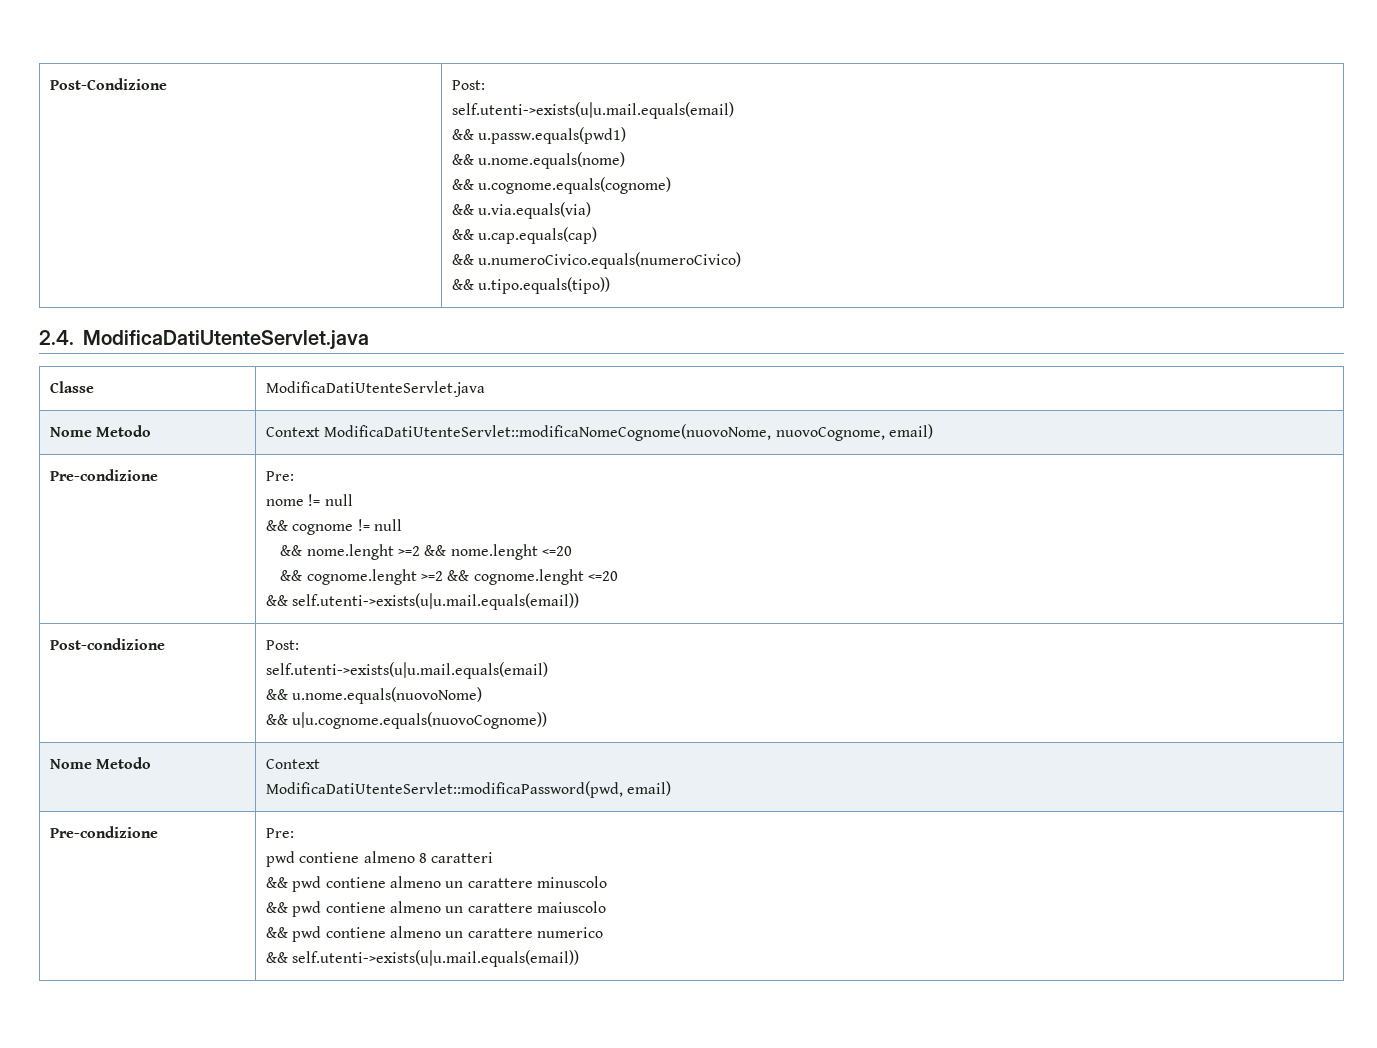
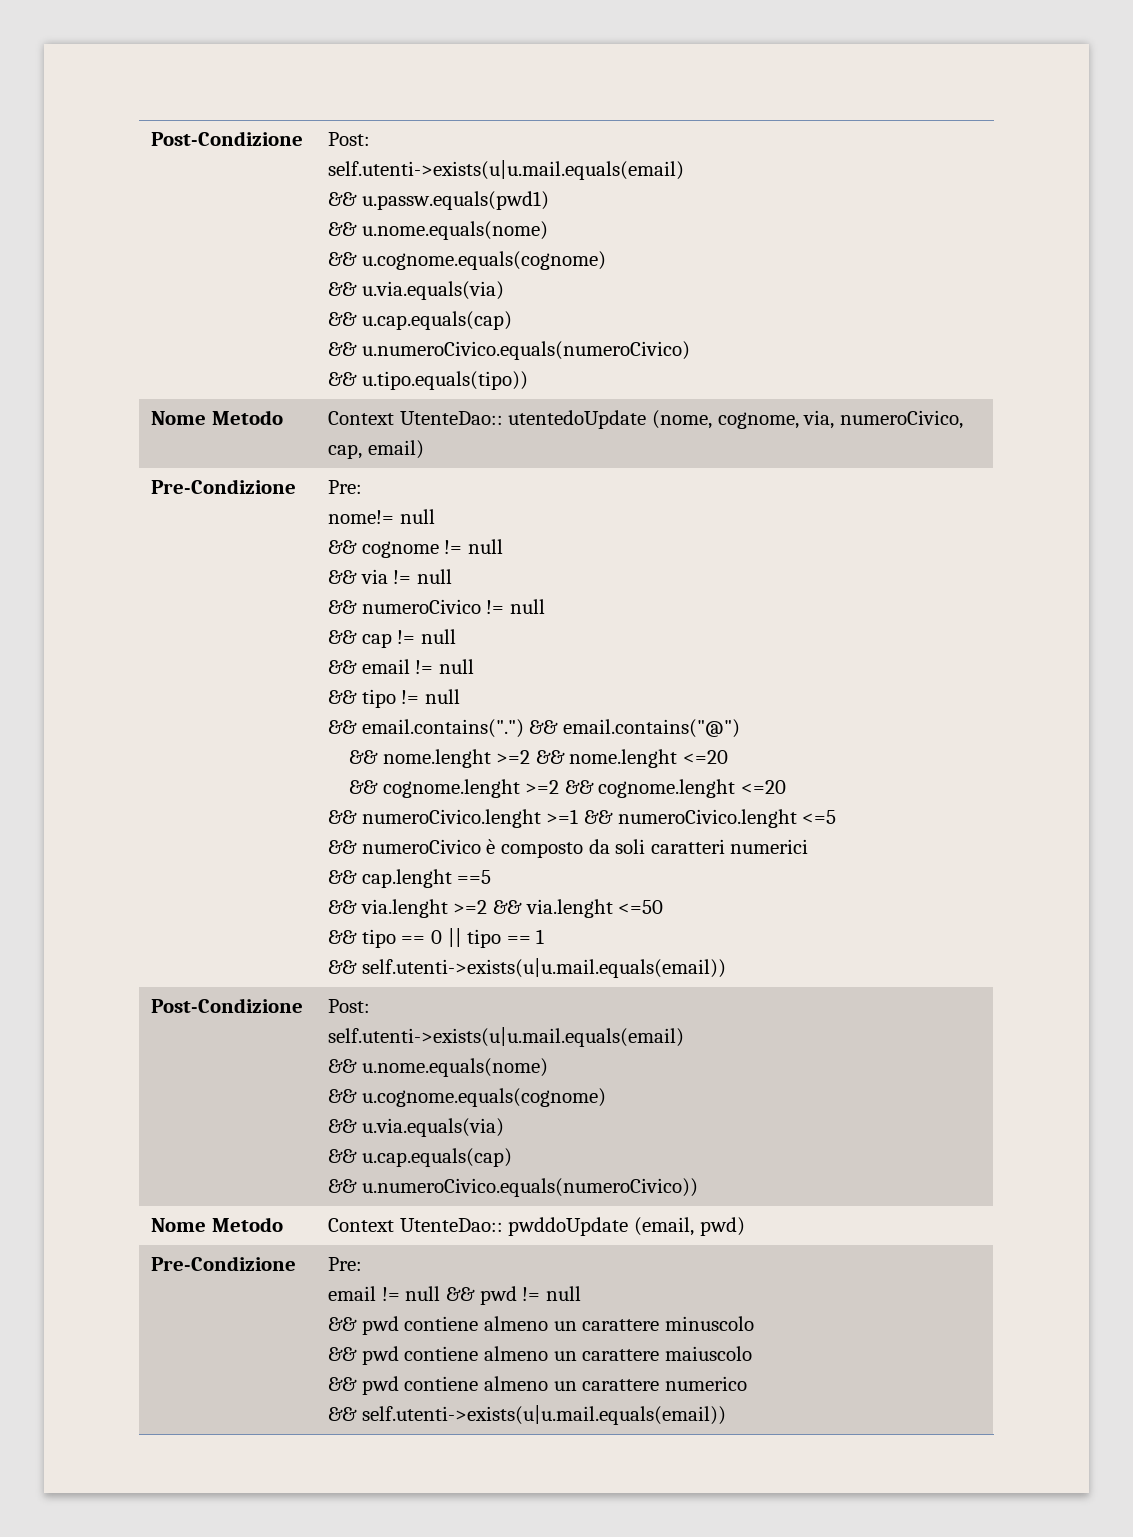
[39,330,369,350] [49,381,94,393] [265,381,485,397] [49,425,152,437] [265,424,933,441] [49,469,158,481] [265,471,294,481] [265,494,321,506] // 2.4. ModificaDatiUtenteServlet.java // Classe | ModificaDatiUtenteServlet.java // Nome Metodo | Context ModificaDatiUtenteServlet::modificaNomeCognome(nuovoNome, nuovoCognome, email) // Pre-condizione | Pre: // nome != -> [151,410,283,425] [328,410,963,429] [328,440,424,459] [151,479,297,494] [328,480,363,494] [328,510,395,524] // Nome Metodo | Context UtenteDao:: utentedoUpdate (nome, cognome, via, numeroCivico, cap, email) // Pre-Condizione | Pre: // nome!=
(402, 525) none -> [328,569,453,584] [328,599,546,614] [328,629,457,648] [328,659,475,674] [328,689,461,708] [328,719,741,738] // && via != null // && numeroCivico != null // && cap != null // && email != null // && tipo != null // && email.contains(".") && email.contains("@")
(618, 576) none -> [328,809,837,828] [328,839,809,858] [328,869,492,888] [328,899,664,918] [328,928,545,948] // && numeroCivico.lenght >=1 && numeroCivico.lenght <=5 // && numeroCivico è composto da soli caratteri numerici // && cap.lenght ==5 // && via.lenght >=2 && via.lenght <=50 // && tipo == 0 || tipo == 1
[49,638,165,650] [265,640,299,650] [265,662,548,679] [265,687,483,704] [265,712,548,729] [49,757,152,769] [265,759,320,769] [265,781,672,798] [49,826,158,838] [265,828,294,838] [265,851,494,867] Post-condizione | Post: // self.utenti->exists(u|u.mail.equals(email) // && u.nome.equals(nuovoNome) // && u|u.cognome.equals(nuovoCognome)) // Nome Metodo | Context // ModificaDatiUtenteServlet::modificaPassword(pwd, email) // Pre-condizione | Pre: // pwd contiene almeno 8 caratteri -> [151,998,304,1013] [328,999,371,1013] [328,1027,685,1047] [328,1058,548,1077] [328,1088,606,1107] [328,1118,504,1137] [328,1148,512,1167] [328,1178,698,1197] [151,1217,283,1232] [328,1217,745,1236] [151,1256,297,1271] [328,1257,363,1271] [328,1286,581,1305] Post-Condizione | Post: // self.utenti->exists(u|u.mail.equals(email) // && u.nome.equals(nome) // && u.cognome.equals(cognome) // && u.via.equals(via) // && u.cap.equals(cap) // && u.numeroCivico.equals(numeroCivico)) // Nome Metodo | Context UtenteDao:: pwddoUpdate (email, pwd) // Pre-Condizione | Pre: // email != null && pwd != null

